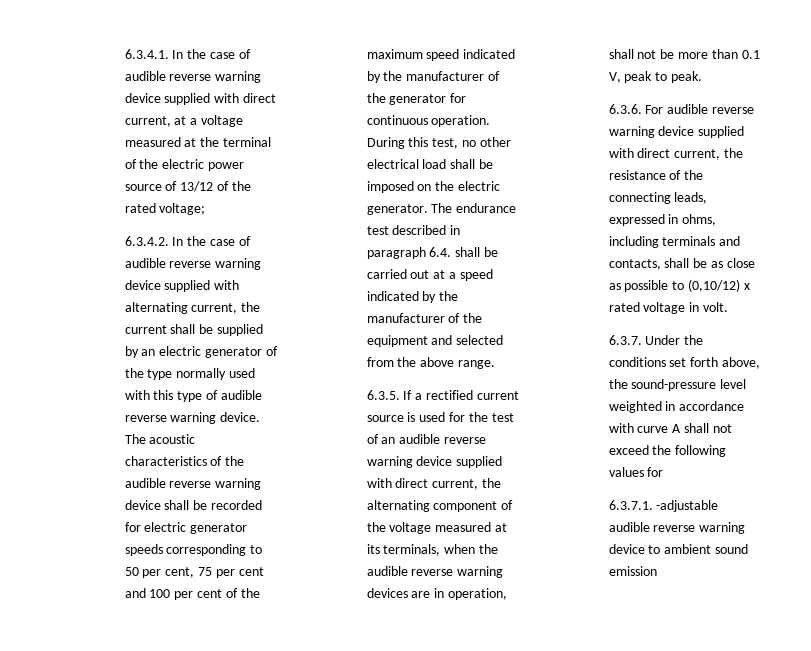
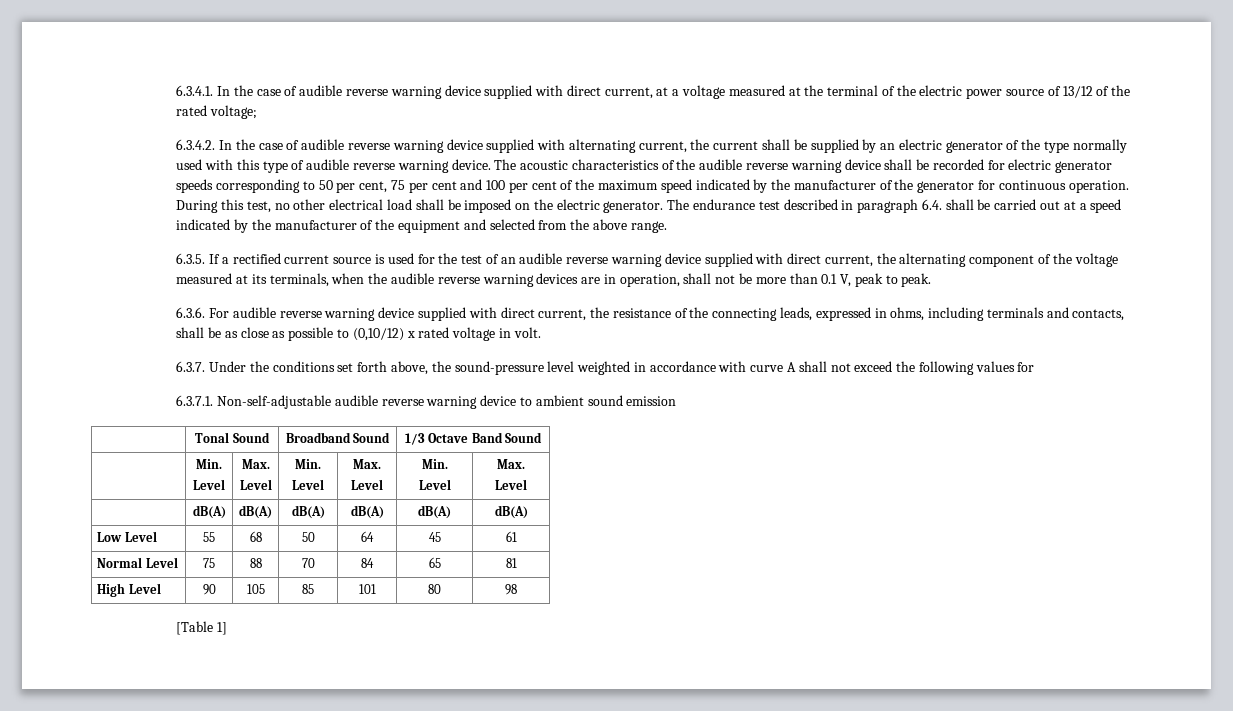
[656,500,719,512] -adjustable -> [217,395,332,409] Non-self-adjustable
(657, 571) none -> [195,432,270,443] [285,432,391,443] [404,432,543,445] [196,459,222,469] [193,479,225,490] [241,459,270,469] [239,479,272,490] [295,459,321,469] [292,479,324,490] [353,459,381,469] [351,479,383,490] [421,459,448,469] [418,479,451,490] [497,459,525,469] [495,479,527,490] [192,505,226,519] [239,505,272,519] [291,505,325,519] [350,505,384,519] [418,505,451,519] [494,505,528,519] [97,531,157,542] [203,532,215,542] [249,531,262,542] [301,532,315,542] [361,531,374,542] [428,532,441,542] [505,531,517,542] [97,557,178,568] [203,558,215,568] [249,558,262,568] [301,558,315,568] [361,558,374,568] [428,557,441,568] [505,558,517,568] [97,583,161,597] [202,584,216,595] [246,584,265,594] [302,584,314,594] [358,584,376,594] [428,584,441,594] [505,584,517,595] [176,621,228,635] // | Tonal Sound | Broadband Sound | 1/3 Octave Band Sound // | Min. // Level | Max. // Level | Min. // Level | Max. // Level | Min. // Level | Max. // Level // | dB(A) | dB(A) | dB(A) | dB(A) | dB(A) | dB(A) // Low Level | 55 | 68 | 50 | 64 | 45 | 61 // Normal Level | 75 | 88 | 70 | 84 | 65 | 81 // High Level | 90 | 105 | 85 | 101 | 80 | 98 // [Table 1]

